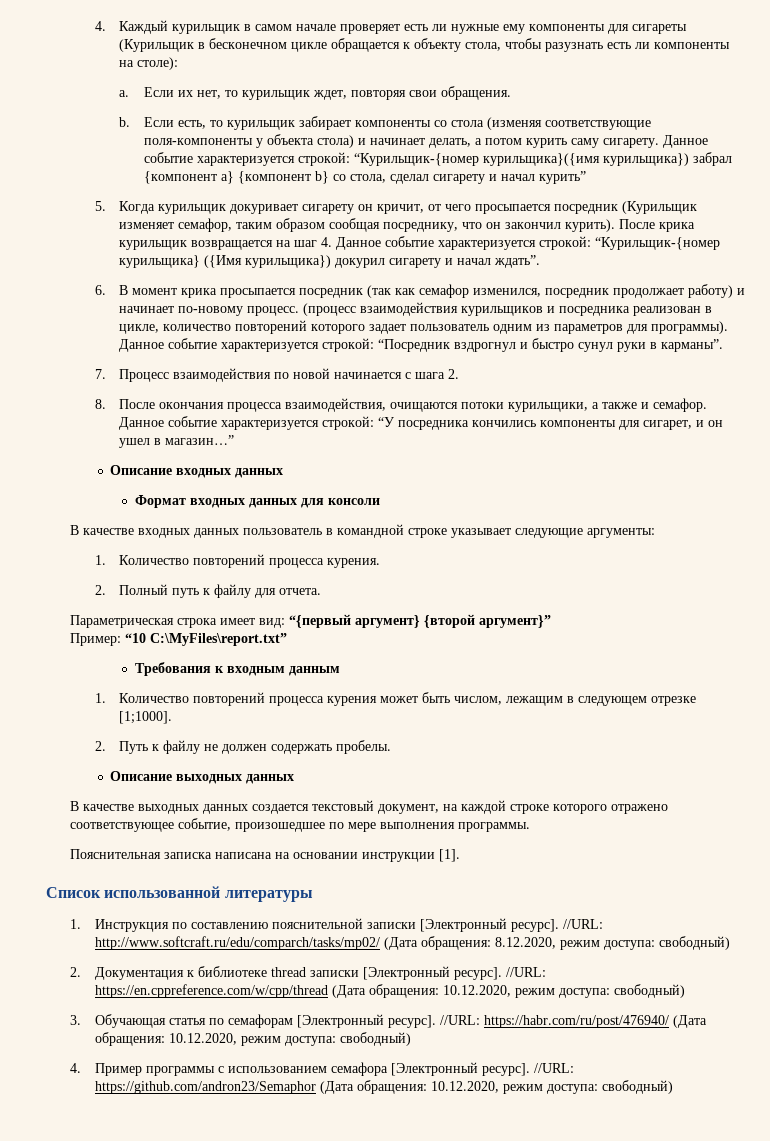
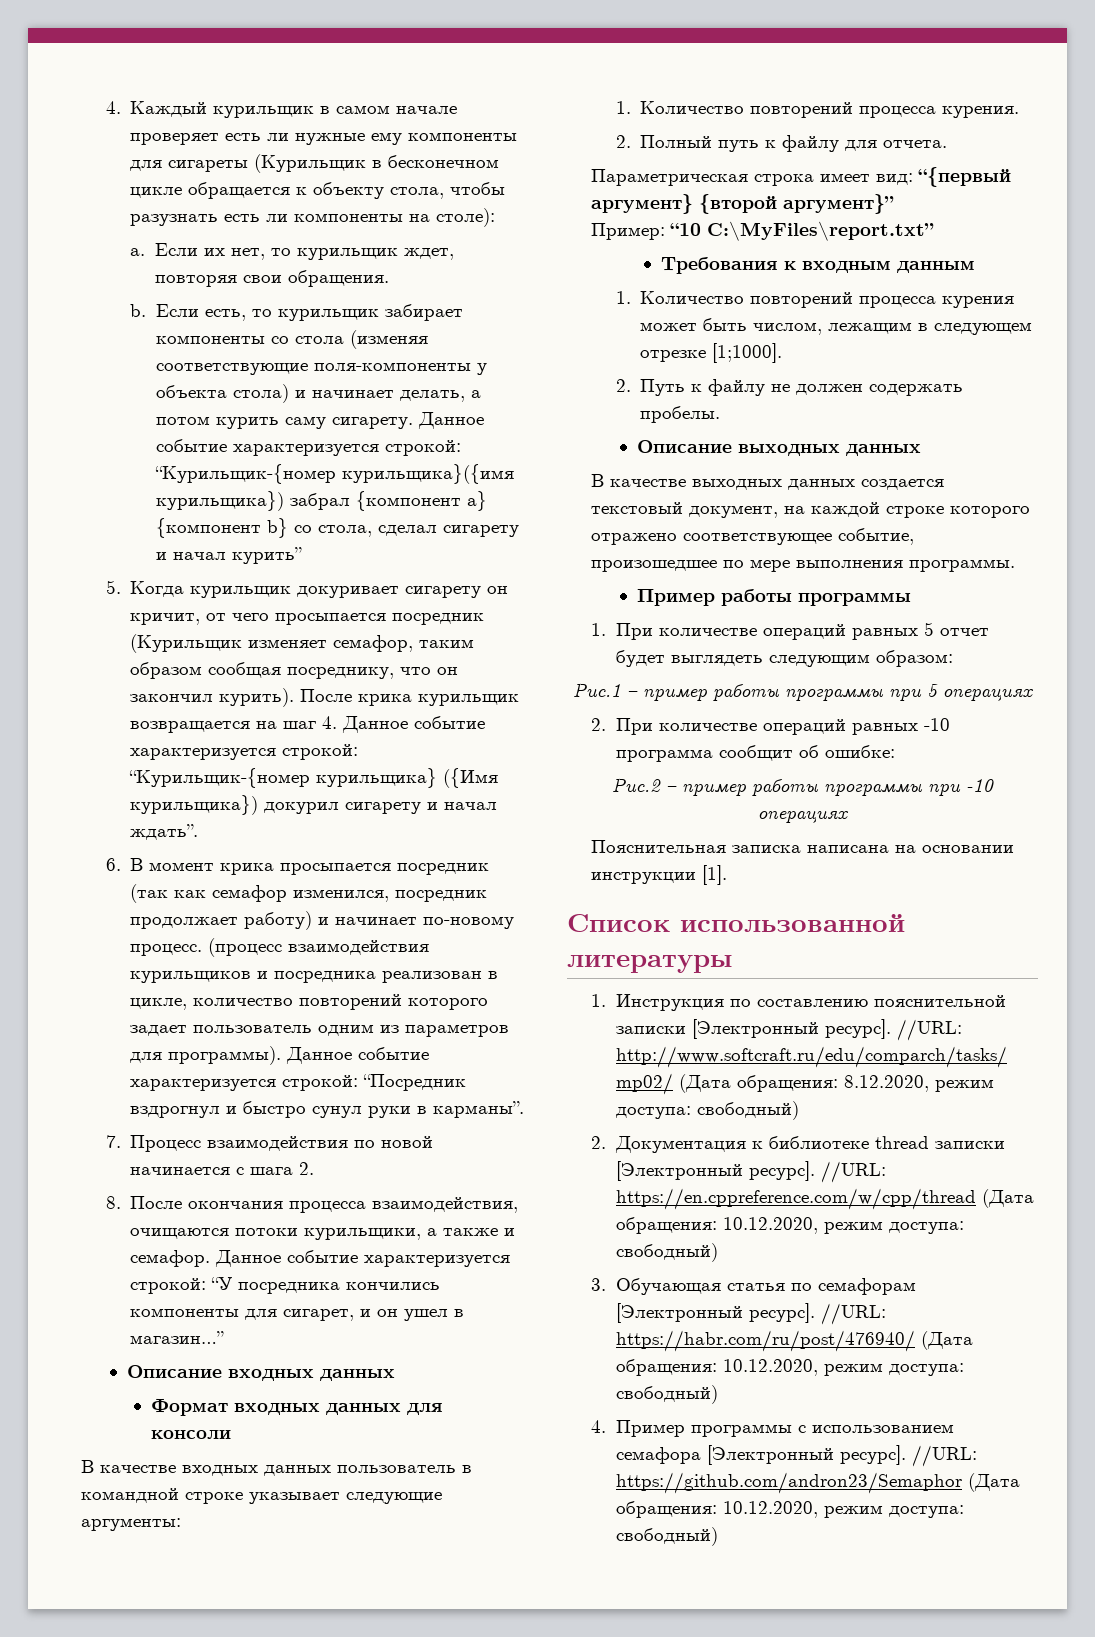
(531, 827) none -> [636,589,911,606] [591,622,989,640] [615,650,953,667] [573,683,1034,702] [591,718,950,735] [615,745,895,762] [612,778,994,797] [758,811,849,824] // Пример работы программы // 1. При количестве операций равных 5 отчет будет выглядеть следующим образом: // Рис.1 – пример работы программы при 5 операциях // 2. При количестве операций равных -10 программа сообщит об ошибке: // Рис.2 – пример работы программы при -10 операциях

